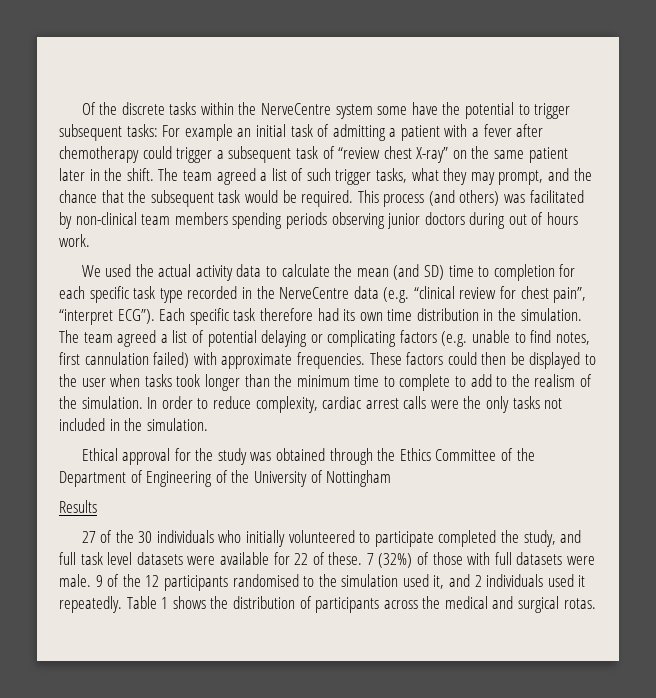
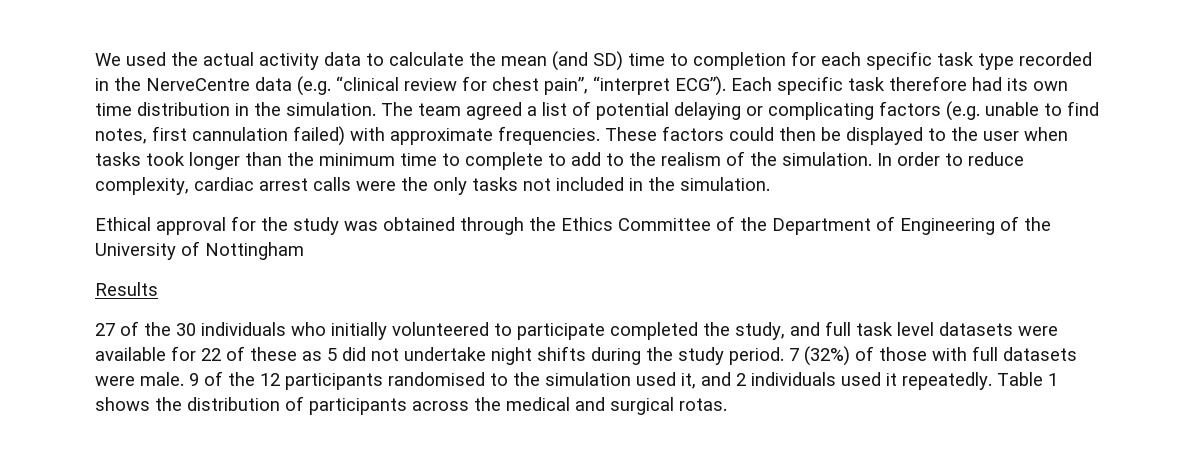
[81,102,571,119] [59,124,544,141] [59,146,568,163] [59,168,592,185] [59,190,584,207] [59,212,579,229] [59,234,90,247] Of the discrete tasks within the NerveCentre system some have the potential to trigger subsequent tasks: For example an initial task of admitting a patient with a fever after chemotherapy could trigger a subsequent task of “review chest X-ray” on the same patient later in the shift. The team agreed a list of such trigger tasks, what they may prompt, and the chance that the subsequent task would be required. This process (and others) was facilitated by non-clinical team members spending periods observing junior doctors during out of hours work. // -> (95, 59) none
[328,552,363,565] these. -> [250,346,784,365] these as 5 did not undertake night shifts during the study period.

